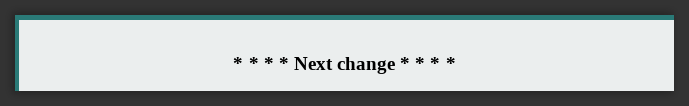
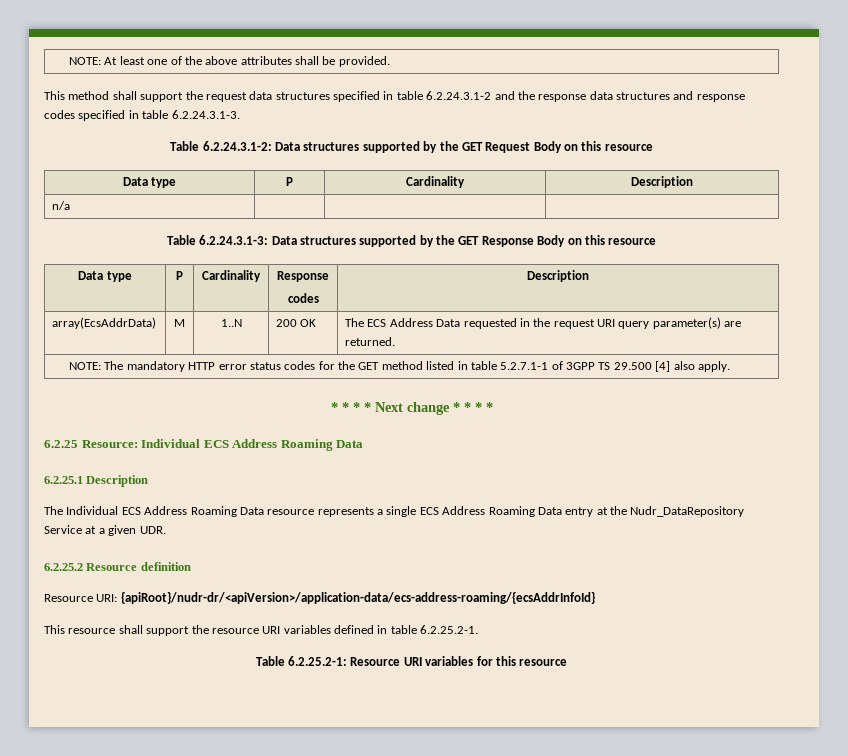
(233, 63) none -> [69,56,390,67] [44,91,745,102] [44,110,240,121] [170,141,653,153] [122,177,177,188] [286,177,293,186] [406,176,465,188] [630,176,693,188] [52,201,71,210] [166,235,657,247] [78,271,132,282] [176,271,183,280] [202,270,261,282] [277,271,329,282] [287,293,319,303] [527,270,589,282] [52,317,157,329] [174,319,185,327] [220,319,242,327] [276,319,317,327] [345,317,742,329] [345,337,396,346] [69,361,730,372] NOTE: At least one of the above attributes shall be provided. // This method shall support the request data structures specified in table 6.2.24.3.1-2 and the response data structures and response codes specified in table 6.2.24.3.1-3. // Table 6.2.24.3.1-2: Data structures supported by the GET Request Body on this resource // Data type | P | Cardinality | Description // n/a | | | // Table 6.2.24.3.1-3: Data structures supported by the GET Response Body on this resource // Data type | P | Cardinality | Response // codes | Description // array(EcsAddrData) | M | 1..N | 200 OK | The ECS Address Data requested in the request URI query parameter(s) are returned. // NOTE: The mandatory HTTP error status codes for the GET method listed in table 5.2.7.1-1 of 3GPP TS 29.500 [4] also apply. //
(456, 63) none -> [44,439,364,451] [44,475,149,487] [44,506,745,517] [44,525,166,536] [44,562,191,571] [44,591,595,604] [44,625,479,636] [255,656,568,666] // 6.2.25 Resource: Individual ECS Address Roaming Data // 6.2.25.1 Description // The Individual ECS Address Roaming Data resource represents a single ECS Address Roaming Data entry at the Nudr_DataRepository Service at a given UDR. // 6.2.25.2 Resource definition // Resource URI: {apiRoot}/nudr-dr/<apiVersion>/application-data/ecs-address-roaming/{ecsAddrInfoId} // This resource shall support the resource URI variables defined in table 6.2.25.2-1. // Table 6.2.25.2-1: Resource URI variables for this resource

